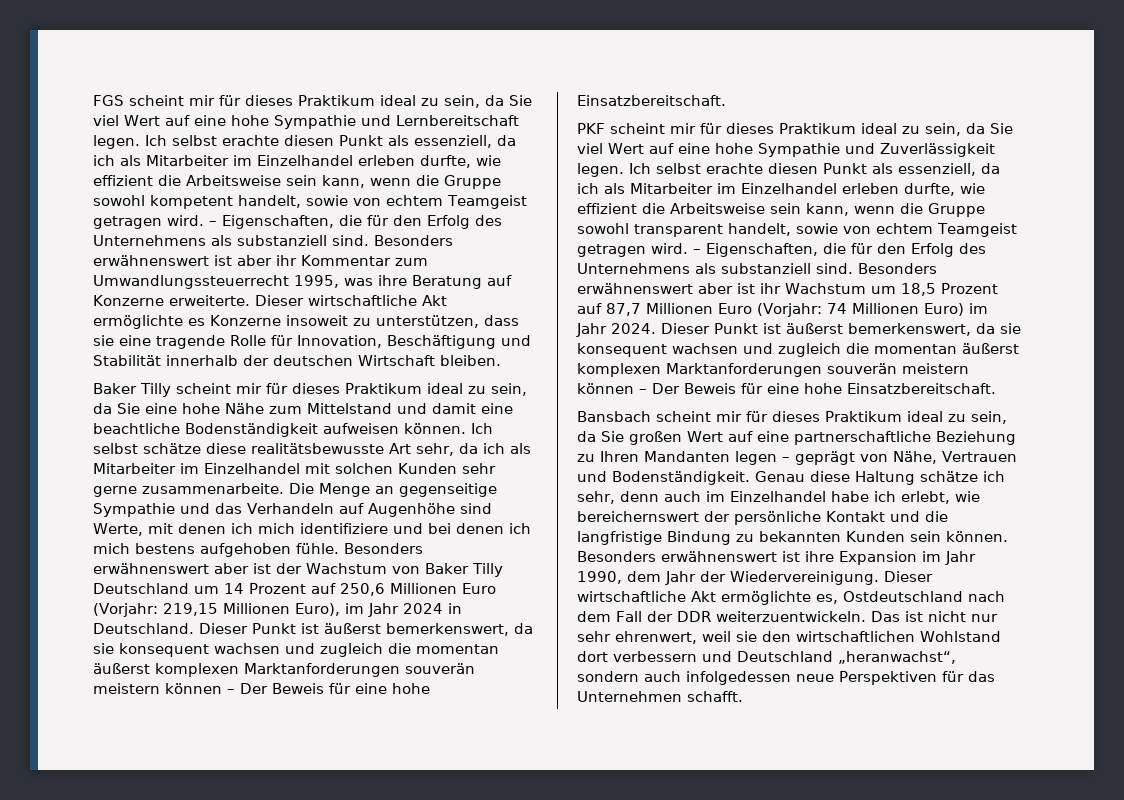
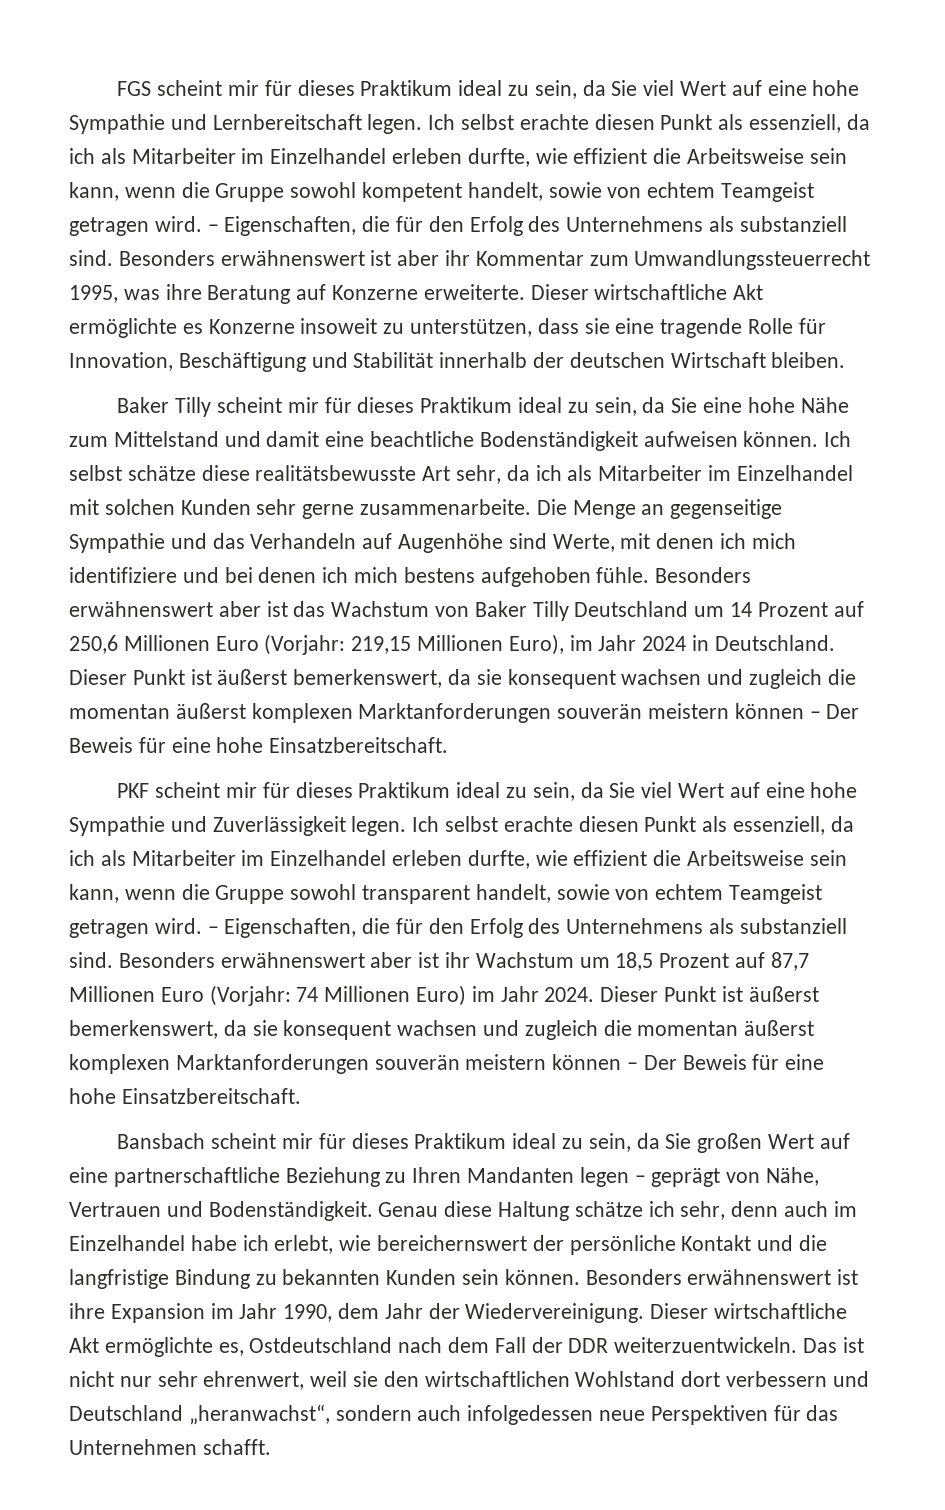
[276,563,302,574] der -> [293,601,326,617] das

